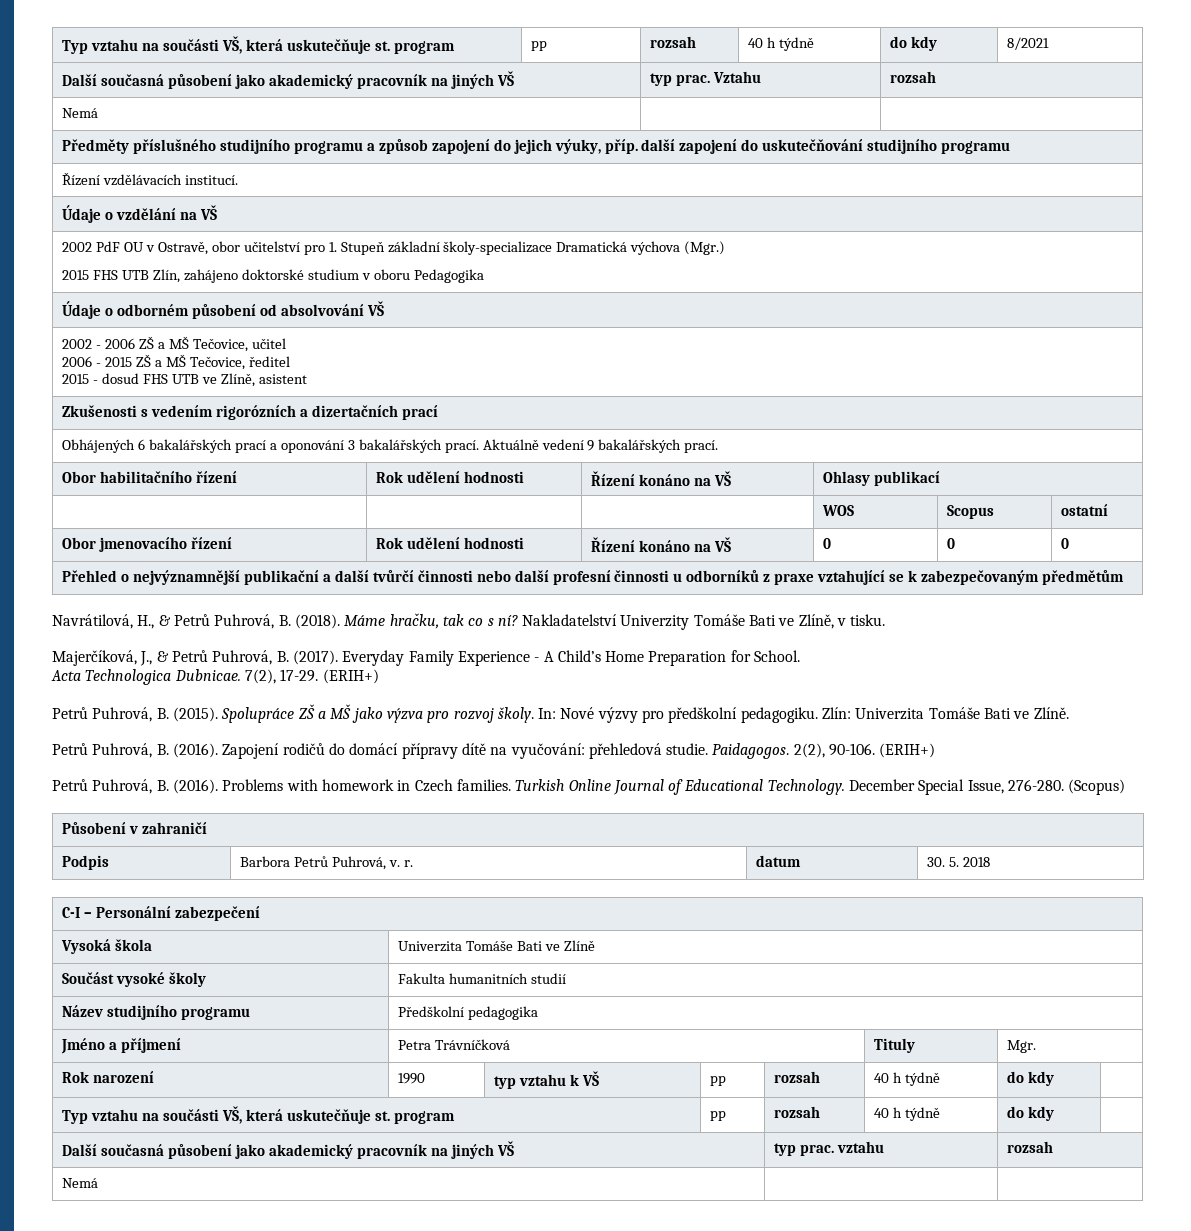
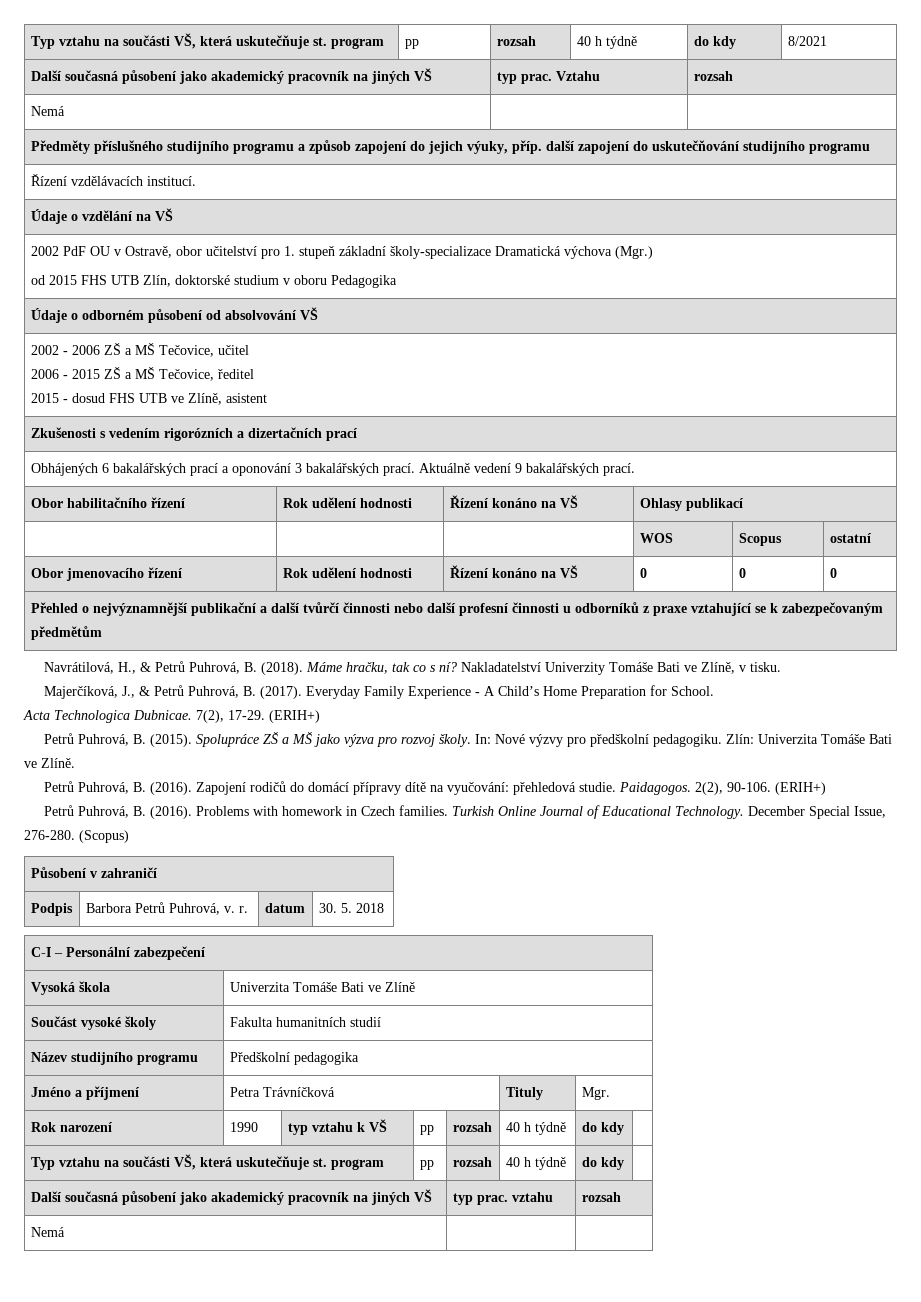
[340,241,385,255] Stupeň -> [298,246,335,259] stupeň
(726, 248) none -> [30,275,45,285] od
[184,269,239,283] zahájeno -> (171, 281) none

